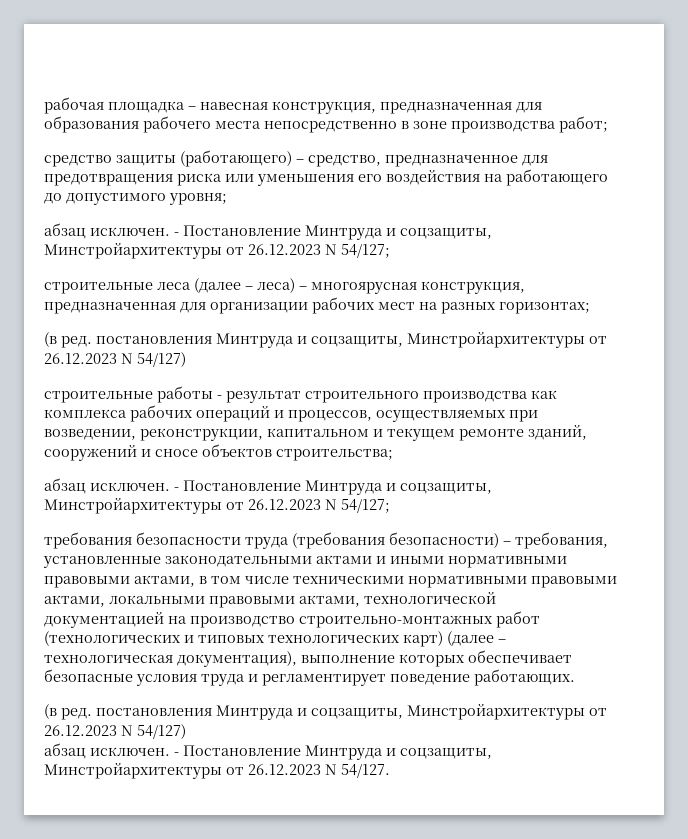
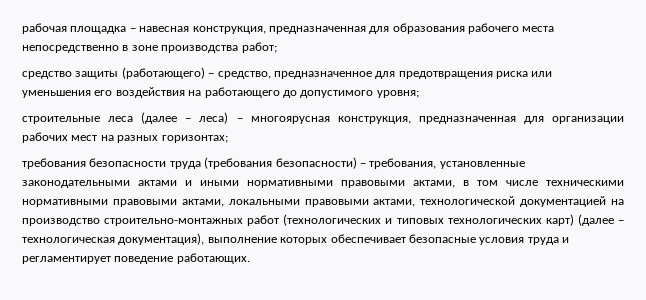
[44,223,492,240] [44,243,390,259] // абзац исключен. - Постановление Минтруда и соцзащиты, Минстройархитектуры от 26.12.2023 N 54/127; -> (419, 94) none
[44,332,607,348] [44,352,186,367] [44,386,557,403] [44,405,538,422] [44,425,587,441] [44,444,393,461] [44,478,492,495] [44,498,390,514] // (в ред. постановления Минтруда и соцзащиты, Минстройархитектуры от 26.12.2023 N 54/127) // строительные работы - результат строительного производства как комплекса рабочих операций и процессов, осуществляемых при возведении, реконструкции, капитальном и текущем ремонте зданий, сооружений и сносе объектов строительства; // абзац исключен. - Постановление Минтруда и соцзащиты, Минстройархитектуры от 26.12.2023 N 54/127; -> (228, 139) none
[44,704,607,720] [44,724,186,739] [44,743,492,760] [44,763,390,779] // (в ред. постановления Минтруда и соцзащиты, Минстройархитектуры от 26.12.2023 N 54/127) // абзац исключен. - Постановление Минтруда и соцзащиты, Минстройархитектуры от 26.12.2023 N 54/127. -> (250, 258) none

